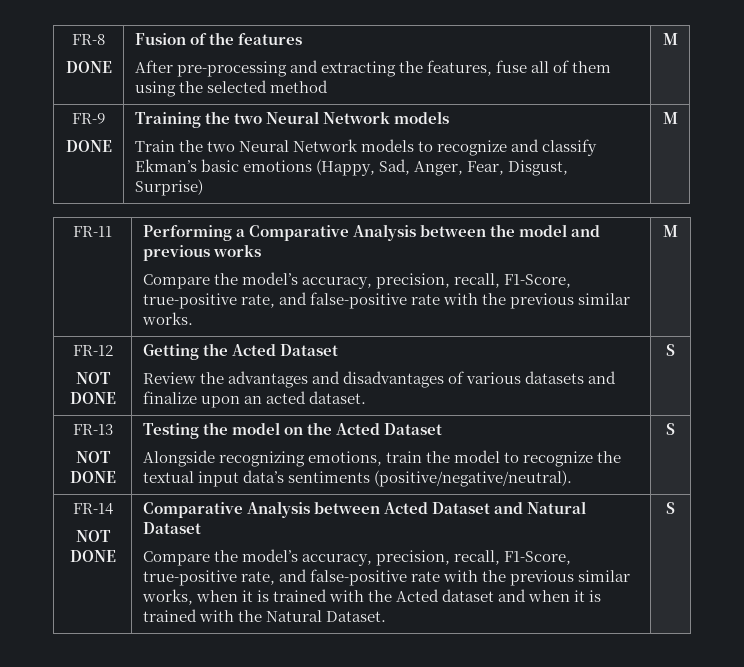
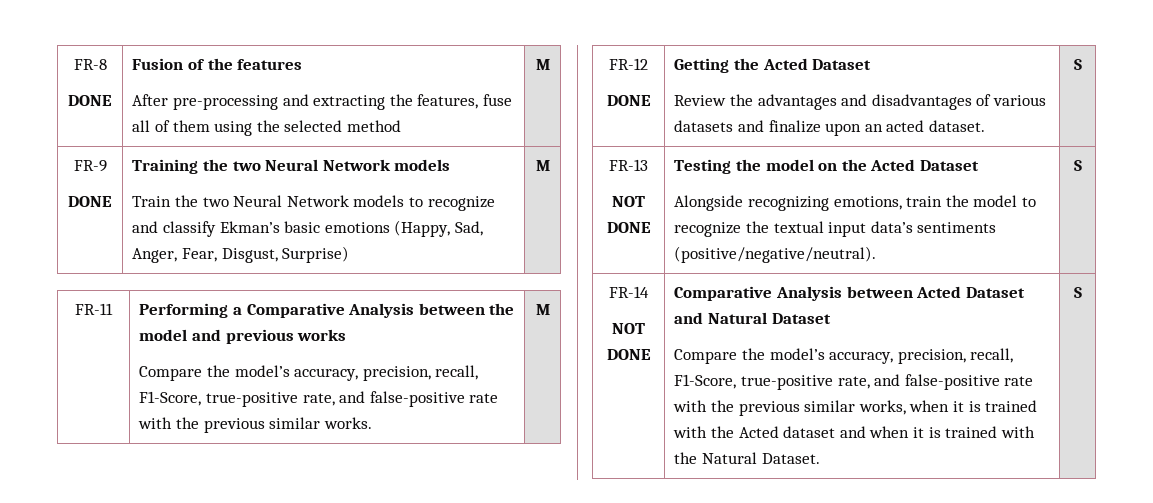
[75,372,111,384] NOT -> (648, 64) none

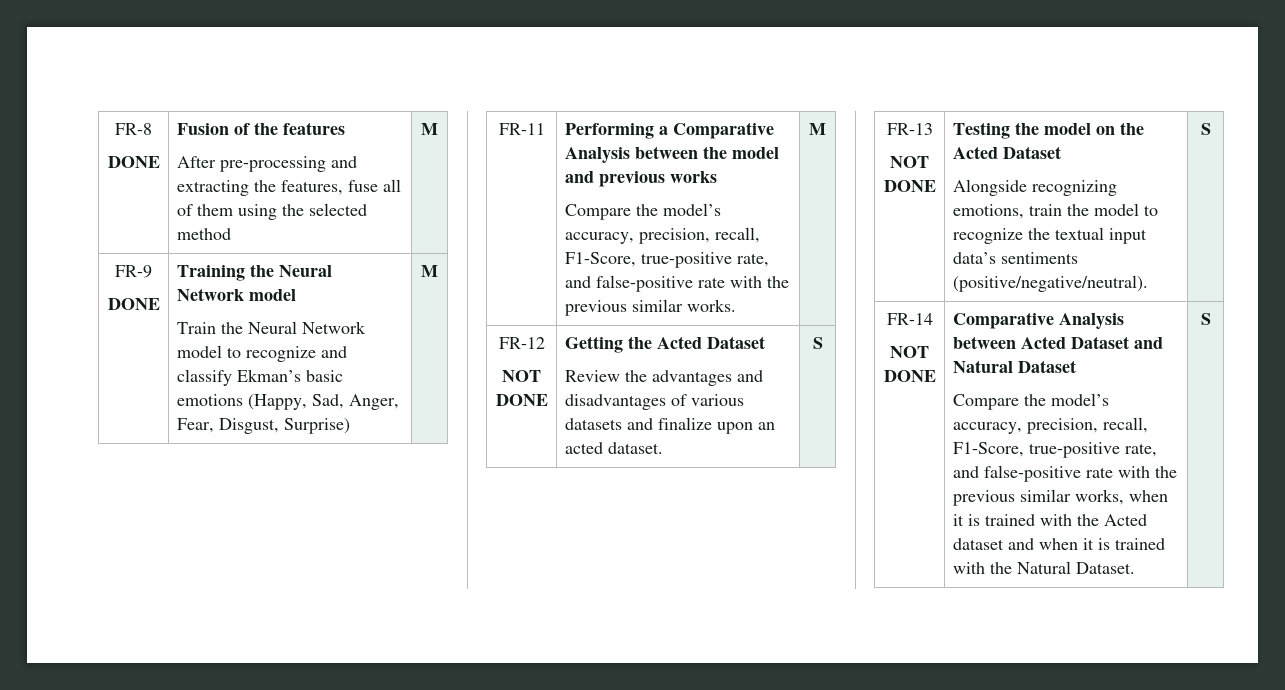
[232,159,451,171] two Neural Network models -> [278,265,332,277] [176,288,296,301] Neural Network model
[202,195,405,207] two Neural Network models -> [247,321,366,334] [176,345,222,358] Neural Network model
(648, 64) none -> [502,370,541,382] NOT

